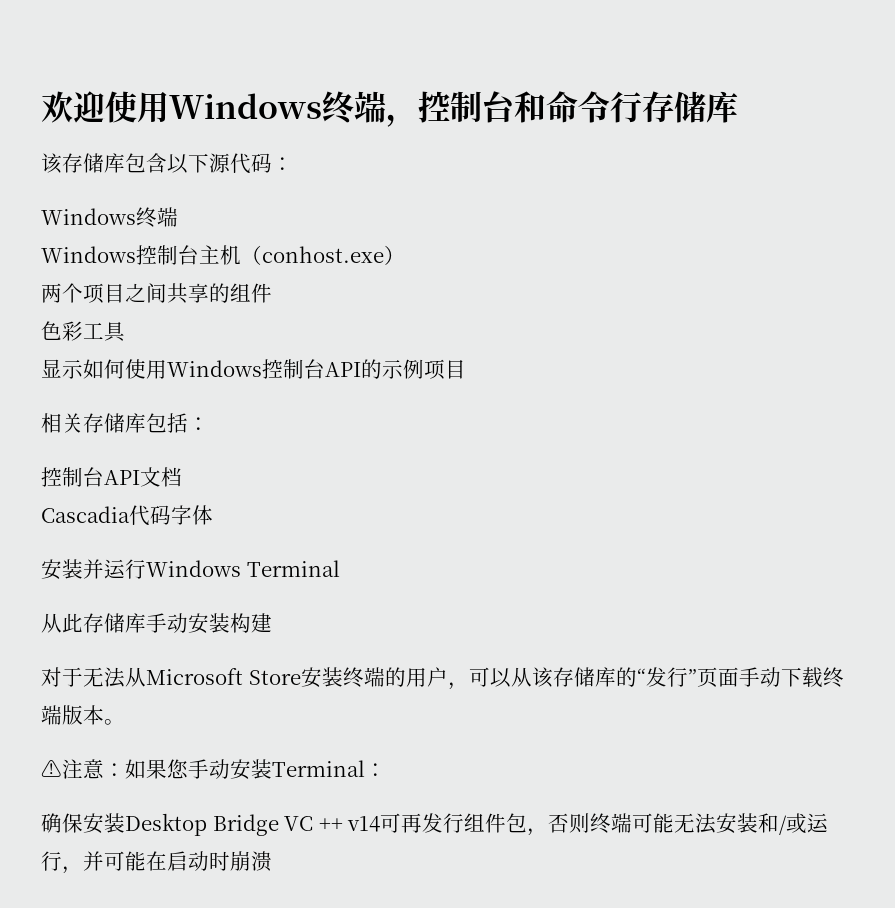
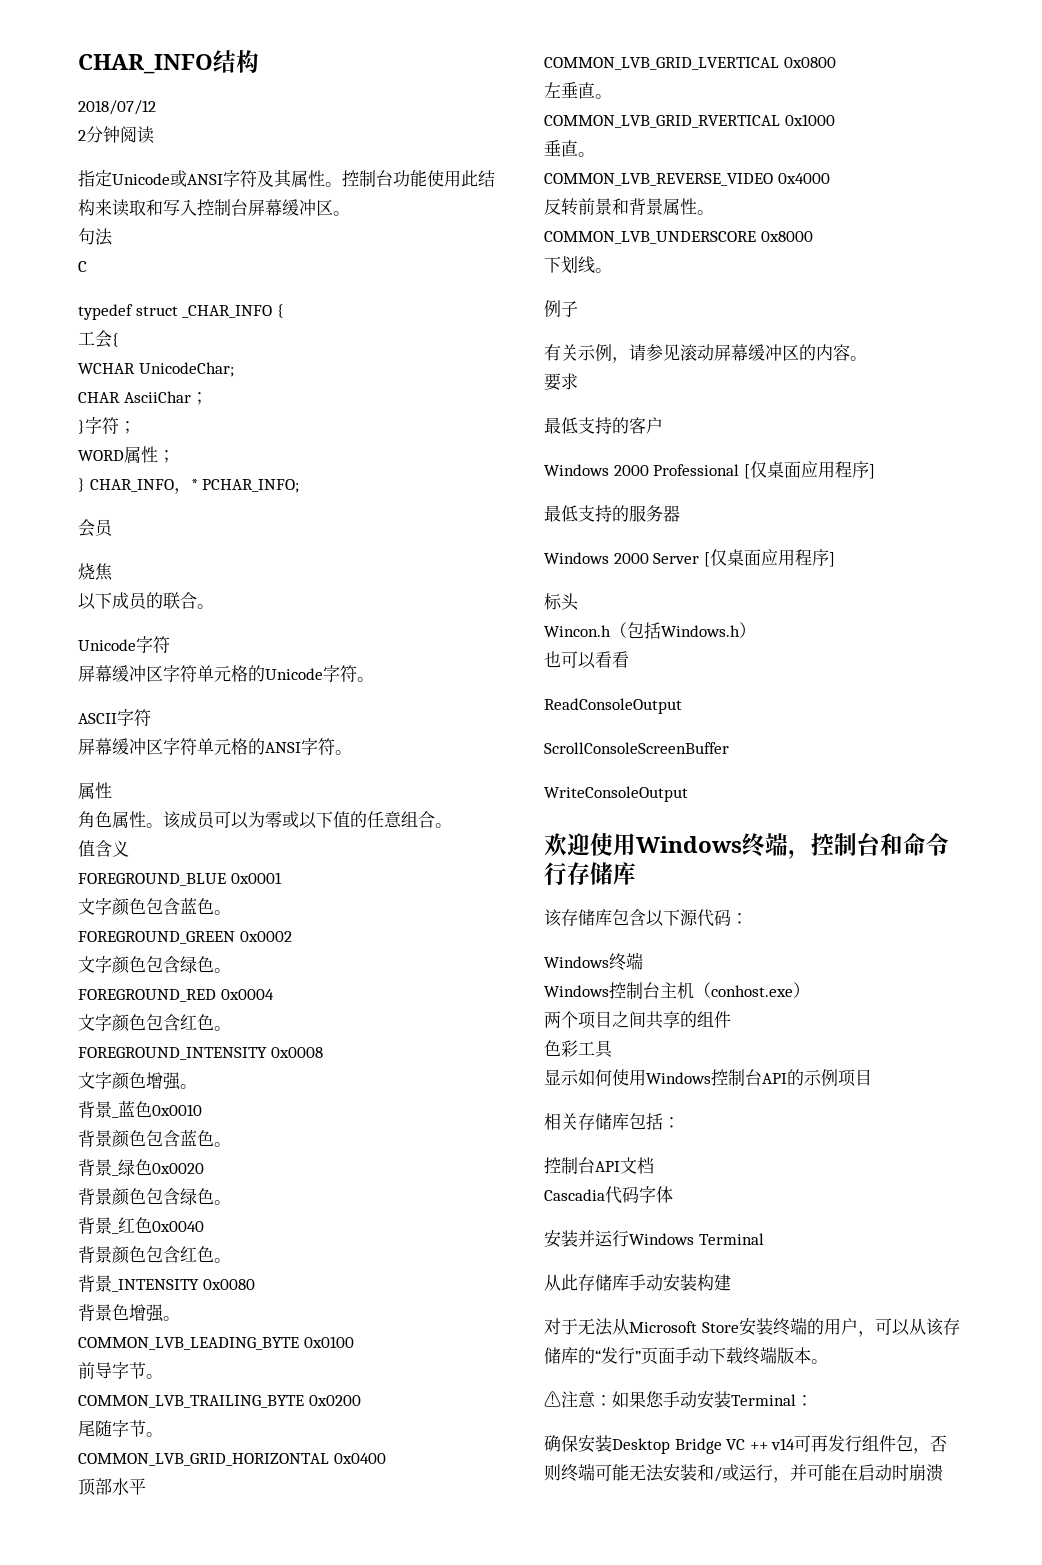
(41, 107) none -> [78,50,259,74] [78,100,156,115] [78,126,154,144] [78,169,495,188] [78,199,350,217] [78,228,113,246] [78,261,87,272] [78,304,284,320] [78,330,119,348] [78,362,234,377] [78,391,208,405] [78,417,136,434] [78,446,175,463] [78,478,300,494] [78,519,114,537] [78,563,113,581] [78,592,214,610] [78,636,170,653] [78,665,374,682] [78,709,151,726] [78,738,352,755] [78,782,112,799] [78,811,452,829] [78,840,129,857] [78,872,282,886] [78,897,231,916] [78,931,292,944] [78,956,231,974] [78,989,274,1002] [78,1014,231,1032] [78,1047,323,1060] [78,1072,197,1090] [78,1100,202,1119] [78,1129,231,1148] [78,1159,204,1177] [78,1188,231,1206] [78,1217,204,1235] [78,1246,231,1264] [78,1275,255,1293] [78,1304,180,1322] [78,1336,354,1350] [78,1362,163,1379] [78,1395,361,1408] [78,1420,163,1437] [78,1453,386,1466] [78,1478,146,1496] [544,57,836,70] [544,82,612,99] [544,114,835,128] [544,140,595,157] [544,173,830,186] [544,198,714,216] [544,231,813,244] [544,256,612,274] [544,300,578,317] [544,344,867,363] [544,373,578,391] [544,417,663,434] [544,461,875,479] [544,505,680,522] [544,549,835,567] [544,593,579,611] [544,622,756,639] [544,651,629,669] [544,698,682,714] [544,742,729,754] [544,786,688,802] CHAR_INFO结构 // 2018/07/12 // 2分钟阅读 // 指定Unicode或ANSI字符及其属性。控制台功能使用此结构来读取和写入控制台屏幕缓冲区。 // 句法 // C // typedef struct _CHAR_INFO { // 工会{ // WCHAR UnicodeChar; // CHAR AsciiChar； // }字符； // WORD属性； // } CHAR_INFO，* PCHAR_INFO; // 会员 // 烧焦 // 以下成员的联合。 // Unicode字符 // 屏幕缓冲区字符单元格的Unicode字符。 // ASCII字符 // 屏幕缓冲区字符单元格的ANSI字符。 // 属性 // 角色属性。该成员可以为零或以下值的任意组合。 // 值含义 // FOREGROUND_BLUE 0x0001 // 文字颜色包含蓝色。 // FOREGROUND_GREEN 0x0002 // 文字颜色包含绿色。 // FOREGROUND_RED 0x0004 // 文字颜色包含红色。 // FOREGROUND_INTENSITY 0x0008 // 文字颜色增强。 // 背景_蓝色0x0010 // 背景颜色包含蓝色。 // 背景_绿色0x0020 // 背景颜色包含绿色。 // 背景_红色0x0040 // 背景颜色包含红色。 // 背景_INTENSITY 0x0080 // 背景色增强。 // COMMON_LVB_LEADING_BYTE 0x0100 // 前导字节。 // COMMON_LVB_TRAILING_BYTE 0x0200 // 尾随字节。 // COMMON_LVB_GRID_HORIZONTAL 0x0400 // 顶部水平 // COMMON_LVB_GRID_LVERTICAL 0x0800 // 左垂直。 // COMMON_LVB_GRID_RVERTICAL 0x1000 // 垂直。 // COMMON_LVB_REVERSE_VIDEO 0x4000 // 反转前景和背景属性。 // COMMON_LVB_UNDERSCORE 0x8000 // 下划线。 // 例子 // 有关示例，请参见滚动屏幕缓冲区的内容。 // 要求 // 最低支持的客户 // Windows 2000 Professional [仅桌面应用程序] // 最低支持的服务器 // Windows 2000 Server [仅桌面应用程序] // 标头 // Wincon.h（包括Windows.h） // 也可以看看 // ReadConsoleOutput // ScrollConsoleScreenBuffer // WriteConsoleOutput //

